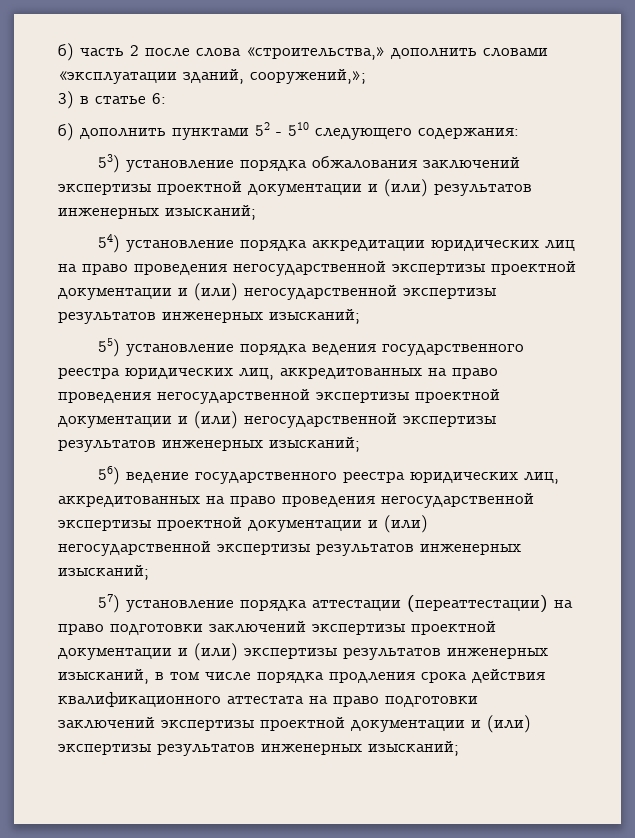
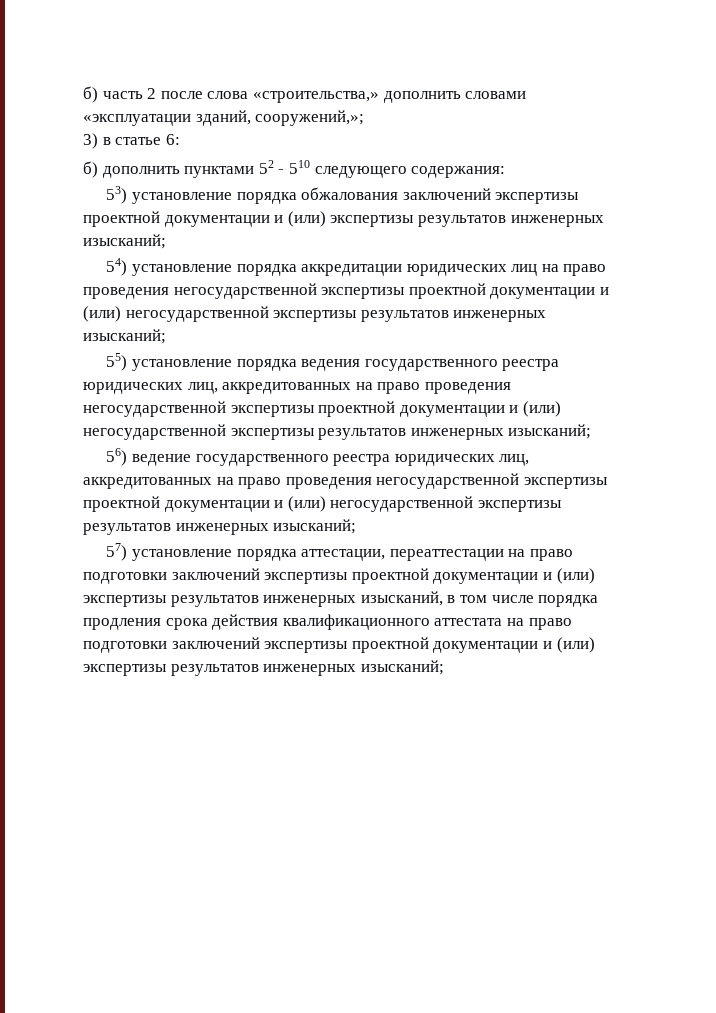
(428, 188) none -> [330,215,415,227] экспертизы
[311,595,548,613] аттестации (переаттестации) -> [301,549,504,561] аттестации, переаттестации

